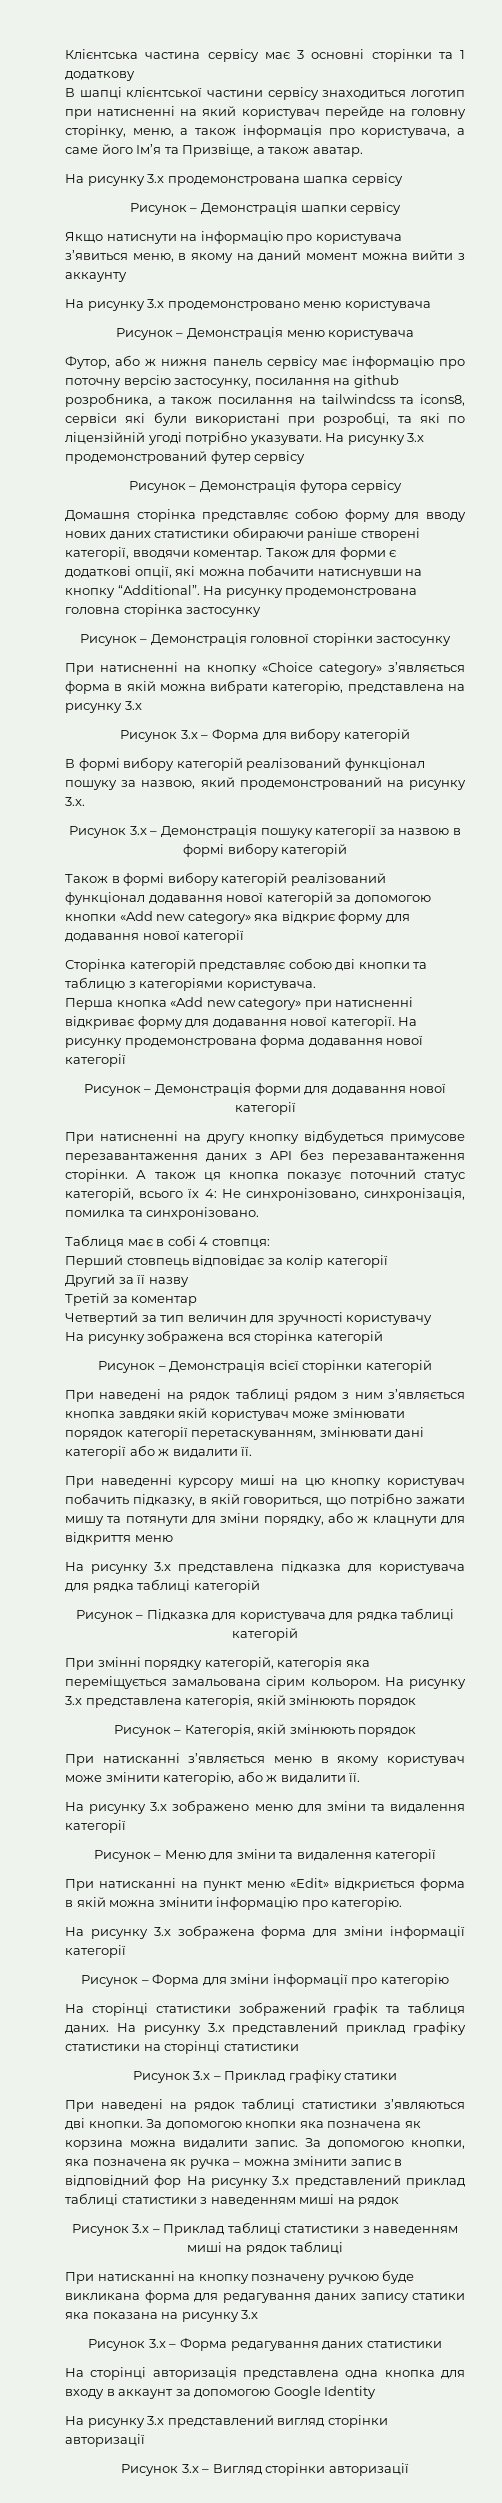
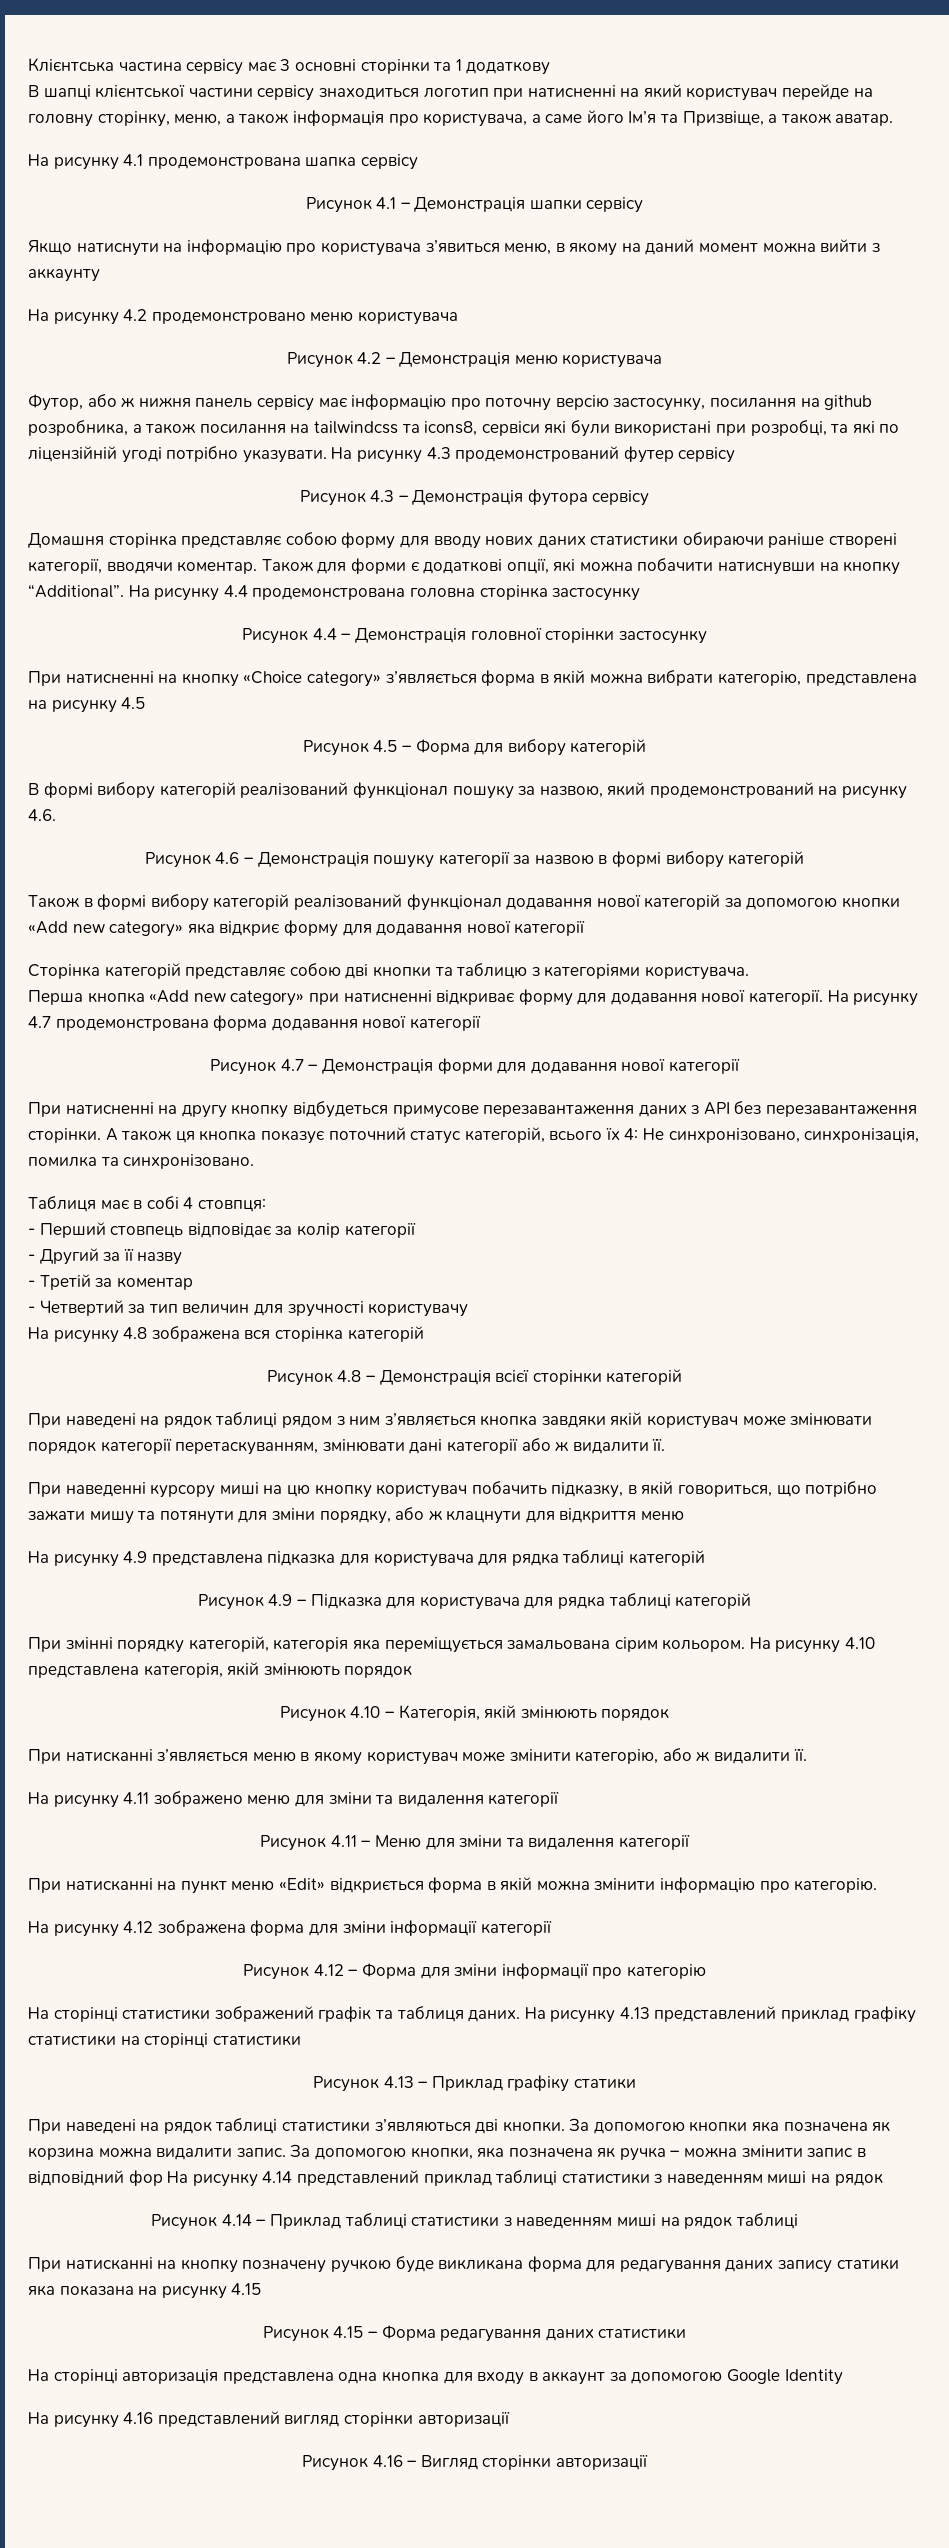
[147,174,165,183] 3.x -> [123,154,144,166] 4.1
(187, 209) none -> [376,197,397,209] 4.1
[147,299,165,308] 3.x -> [123,309,148,321] 4.2
(173, 334) none -> [357,352,382,364] 4.2
[407,433,425,442] 3.x -> [426,447,451,459] 4.3
(186, 487) none -> [370,490,395,502] 4.3
(283, 593) none -> [223,585,248,597] 4.4
(137, 640) none -> [312,628,337,640] 4.4
[124,701,142,710] [120,730,198,742] 3.x // Рисунок 3.x -> [121,697,146,709] [302,740,398,756] 4.5 // Рисунок 4.5
[65,797,85,806] [69,826,147,838] 3.x. // Рисунок 3.x -> [28,809,56,821] [144,852,240,868] 4.6. // Рисунок 4.6
(122, 1043) none -> [28,1016,51,1028] 4.7
(141, 1090) none -> [280,1059,304,1071] 4.7
(270, 1243) none -> [28,1228,35,1235] -
(388, 1261) none -> [28,1254,35,1261] -
(189, 1282) none -> [28,1280,35,1287] -
(198, 1301) none -> [28,1306,35,1313] -
(145, 1339) none -> [123,1327,148,1339] 4.8
(156, 1367) none -> [337,1370,362,1382] 4.8
[154,1562,171,1571] 3.x -> [123,1551,148,1563] 4.9
(133, 1616) none -> [268,1594,293,1606] 4.9
[65,1696,82,1705] 3.x -> [845,1637,876,1649] 4.10
(171, 1731) none -> [350,1706,381,1718] 4.10
[150,1802,168,1811] 3.x -> [123,1792,150,1804] 4.11
(151, 1856) none -> [330,1835,357,1847] 4.11
[153,1927,171,1936] 3.x -> [123,1921,154,1933] 4.12
(139, 1981) none -> [313,1964,344,1976] 4.12
[207,2023,225,2032] 3.x -> [619,2007,650,2019] 4.13
[193,2071,211,2080] 3.x -> [383,2076,414,2088] 4.13
[272,2176,290,2185] 3.x -> [262,2171,293,2183] 4.14
[132,2224,150,2233] 3.x -> [221,2214,252,2226] 4.14
[241,2310,259,2319] [88,2339,166,2351] 3.x // Рисунок 3.x -> [231,2283,262,2295] [262,2326,364,2342] 4.15 // Рисунок 4.15
[147,2416,165,2425] 3.x -> [123,2412,154,2424] 4.16
[181,2464,199,2473] 3.x -> [372,2455,403,2467] 4.16

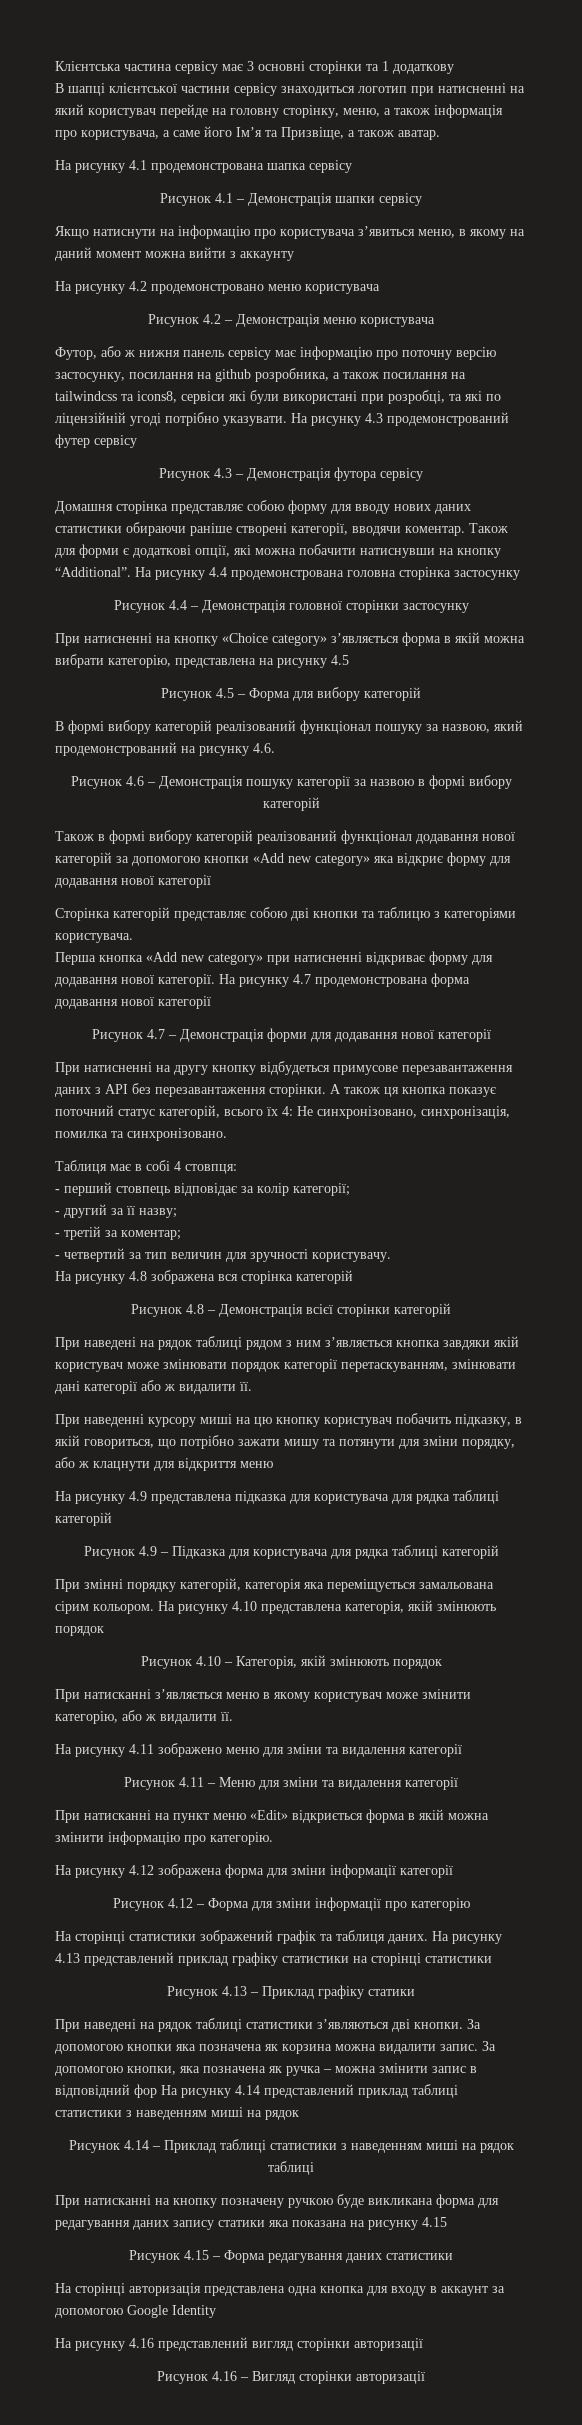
[39,1222,106,1238] Перший -> [64,1182,112,1196] перший
[344,1223,416,1238] [28,1248,99,1265] категорії // - Другий -> [293,1183,350,1196] [55,1204,107,1218] категорії; // - другий
[137,1252,183,1265] [28,1274,193,1290] [28,1300,124,1316] назву // - Третій за коментар // - Четвертий -> [139,1208,177,1218] [55,1226,181,1240] [55,1248,125,1262] назву; // - третій за коментар; // - четвертий
[368,1303,469,1317] користувачу -> [312,1252,391,1262] користувачу.

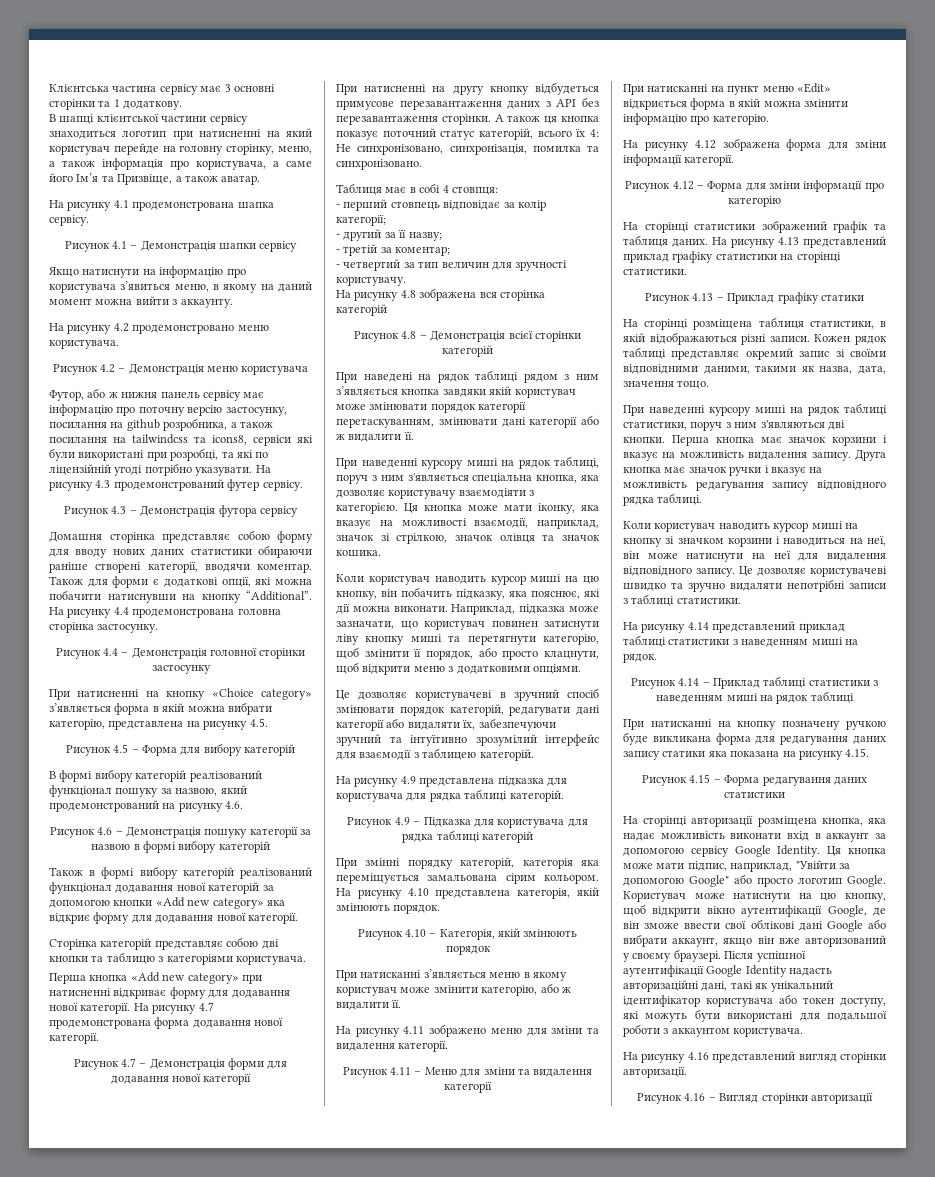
[393,64,454,74] додаткову -> [123,100,183,110] додаткову.
[309,160,352,173] сервісу -> [49,215,89,226] сервісу.
[240,251,294,261] аккаунту -> [180,298,233,308] аккаунту.
[305,284,380,294] користувача -> [49,339,119,349] користувача.
[94,435,137,448] сервісу -> [262,480,303,491] сервісу.
[454,570,520,580] застосунку -> [97,623,159,633] застосунку.
[331,655,349,665] 4.5 -> [249,718,268,727] 4.5.
[158,875,211,888] категорії -> [247,912,298,924] категорії.
[158,996,211,1009] категорії -> [49,1032,99,1044] категорії.
[254,1413,522,1427] [55,1435,515,1449] [55,1457,273,1471] цю кнопку користувач побачить підказку, в якій говориться, що потрібно зажати мишу та потянути для зміни порядку, або ж клацнути для відкриття меню -> [518,456,599,469] [336,473,599,484] [336,488,535,499] [336,503,599,514] [336,517,599,529] [336,533,600,544] [336,550,381,557] [336,574,599,585] [336,587,600,600] [336,603,599,615] [336,620,599,630] [336,634,599,645] [336,647,599,660] [336,662,581,675] [336,688,599,701] [336,704,600,716] [336,718,556,731] [336,734,599,746] [336,748,534,761] рядок таблиці, поруч з ним з'являється спеціальна кнопка, яка дозволяє користувачу взаємодіяти з категорією. Ця кнопка може мати іконку, яка вказує на можливості взаємодії, наприклад, значок зі стрілкою, значок олівця та значок кошика. // Коли користувач наводить курсор миші на цю кнопку, він побачить підказку, яка пояснює, які дії можна виконати. Наприклад, підказка може зазначати, що користувач повинен затиснути ліву кнопку миші та перетягнути категорію, щоб змінити її порядок, або просто клацнути, щоб відкрити меню з додатковими опціями. // Це дозволяє користувачеві в зручний спосіб змінювати порядок категорій, редагувати дані категорії або видаляти їх, забезпечуючи зручний та інтуїтивно зрозумілий інтерфейс для взаємодії з таблицею категорій.
[55,1512,112,1526] категорій -> [509,790,564,802] категорій.
[55,1626,104,1636] порядок -> [393,904,441,914] порядок.
[409,1744,462,1757] категорії -> [398,1040,449,1052] категорії.
[400,1865,453,1878] категорії -> [684,154,735,166] категорії.
[425,1956,492,1963] статистики -> [623,268,687,275] статистики.
[55,2018,481,2032] [55,2041,496,2054] [55,2063,477,2076] [55,2084,157,2098] При наведені на рядок таблиці статистики з’являються дві кнопки. За допомогою кнопки яка позначена як корзина можна видалити запис. За допомогою кнопки, яка позначена як ручка – можна змінити запис в відповідний фор -> [623,317,886,330] [623,332,887,345] [623,347,886,360] [623,364,886,374] [623,380,710,389] [623,403,887,416] [623,420,845,431] [623,435,887,446] [623,449,886,461] [623,465,823,476] [623,480,886,491] [623,493,703,506] [623,521,858,532] [623,535,886,547] [623,550,886,562] [623,566,887,577] [623,579,886,592] [623,594,741,606] На сторінці розміщена таблиця статистики, в якій відображаються різні записи. Кожен рядок таблиці представляє окремий запис зі своїми відповідними даними, такими як назва, дата, значення тощо. // При наведенні курсору миші на рядок таблиці статистики, поруч з ним з'являються дві кнопки. Перша кнопка має значок корзини і вказує на можливість видалення запису. Друга кнопка має значок ручки і вказує на можливість редагування запису відповідного рядка таблиці. // Коли користувач наводить курсор миші на кнопку зі значком корзини і наводиться на неї, він може натиснути на неї для видалення відповідного запису. Це дозволяє користувачеві швидко та зручно видаляти непотрібні записи з таблиці статистики. //
[265,2110,299,2120] рядок -> [623,653,657,663] рядок.
[422,2217,447,2227] 4.15 -> [845,748,870,757] 4.15.
[129,2283,505,2296] [55,2305,216,2318] авторизація представлена одна кнопка для входу в аккаунт за допомогою Google Identity -> [691,815,886,827] [623,831,886,842] [623,845,886,857] [623,860,850,872] [623,874,886,887] [623,891,886,902] [623,904,886,917] [623,919,886,932] [623,934,886,947] [623,949,806,962] [623,965,833,977] [623,980,833,992] [623,994,886,1007] [623,1009,887,1022] [623,1024,804,1037] авторизації розміщена кнопка, яка надає можливість виконати вхід в аккаунт за допомогою сервісу Google Identity. Ця кнопка може мати підпис, наприклад, "Увійти за допомогою Google" або просто логотип Google. Користувач може натиснути на цю кнопку, щоб відкрити вікно аутентифікації Google, де він зможе ввести свої облікові дані Google або вибрати аккаунт, якщо він вже авторизований у своєму браузері. Після успішної аутентифікації Google Identity надасть авторизаційні дані, такі як унікальний ідентифікатор користувача або токен доступу, які можуть бути використані для подальшої роботи з аккаунтом користувача.
[354,2338,423,2351] авторизації -> [623,1066,687,1078] авторизації.

